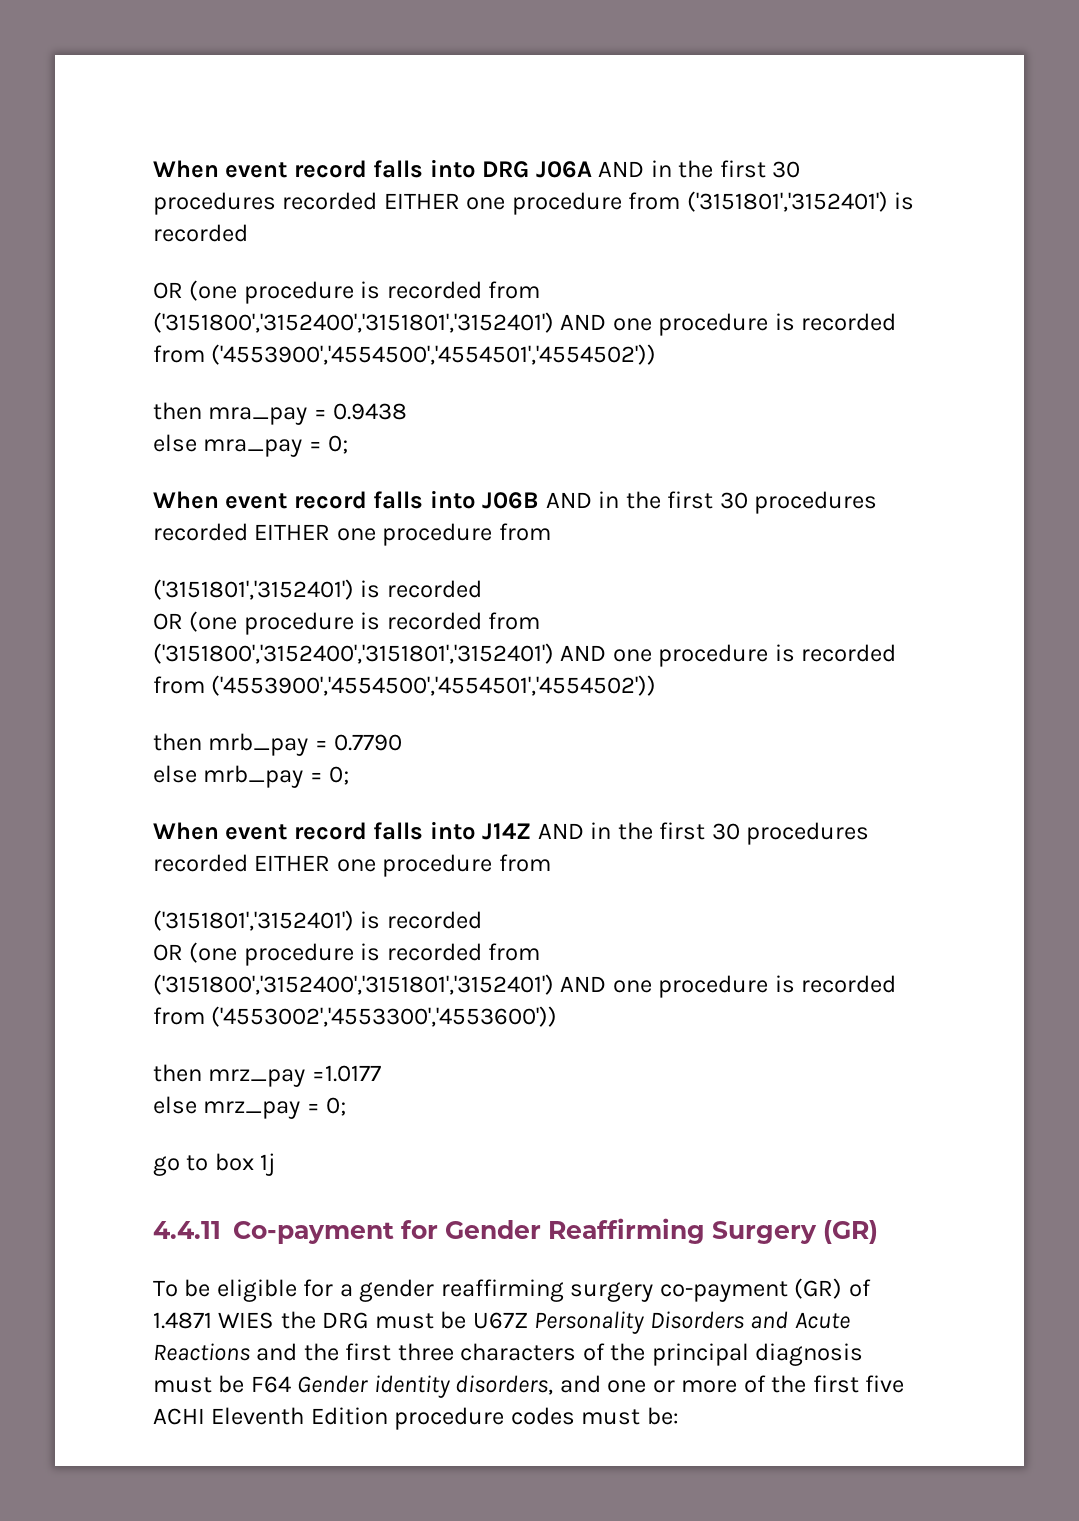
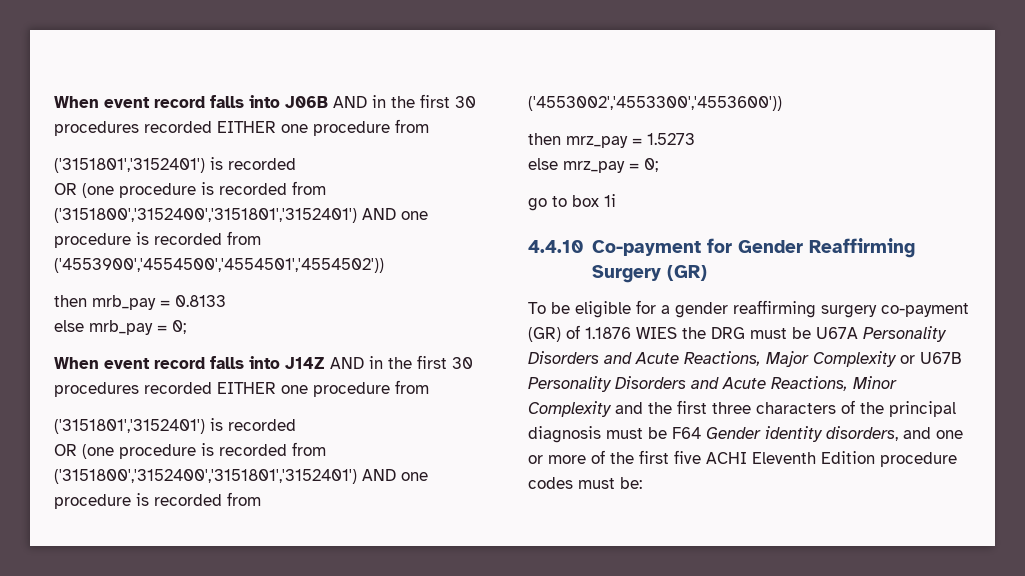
[153,159,801,178] [153,191,915,215] [153,224,248,242] [153,280,541,304] [153,312,897,336] [153,344,657,365] [153,402,408,425] [153,434,349,457] [153,490,476,509] When event record falls into DRG J06A AND in the first 30 procedures recorded EITHER one procedure from ('3151801','3152401') is recorded // OR (one procedure is recorded from ('3151800','3152400','3151801','3152401') AND one procedure is recorded from ('4553900','4554500','4554501','4554502')) // then mra_pay = 0.9438 // else mra_pay = 0; // When event record falls into -> [54,95,280,108] When event record falls into
[334,734,403,751] 0.7790 -> [175,295,226,307] 0.8133
[311,1065,381,1082] =1.0177 -> [632,133,695,145] = 1.5273
[260,1153,277,1176] [153,1221,221,1239] 1j // 4.4.11 -> [604,194,616,207] [528,240,583,253] 1i // 4.4.10
[153,1312,212,1329] 1.4871 -> [585,327,631,339] 1.1876
[472,1311,850,1334] [153,1343,250,1361] U67Z Personality Disorders and Acute Reactions -> [816,326,947,342] [528,351,962,367] [528,376,897,392] [528,401,612,417] U67A Personality Disorders and Acute Reactions, Major Complexity or U67B Personality Disorders and Acute Reactions, Minor Complexity

